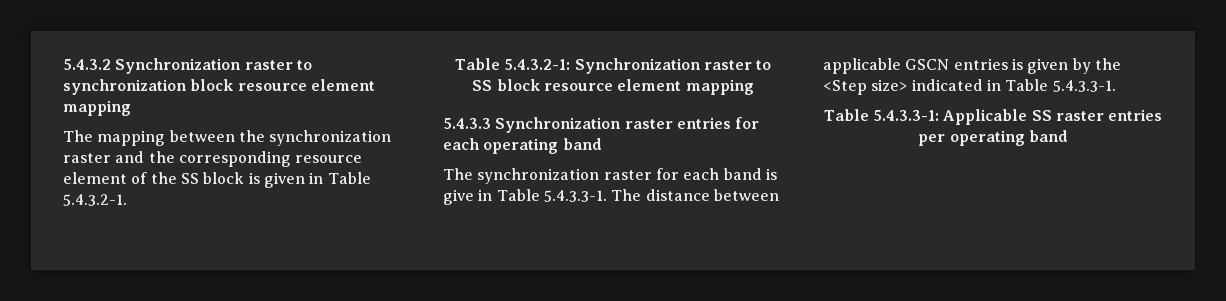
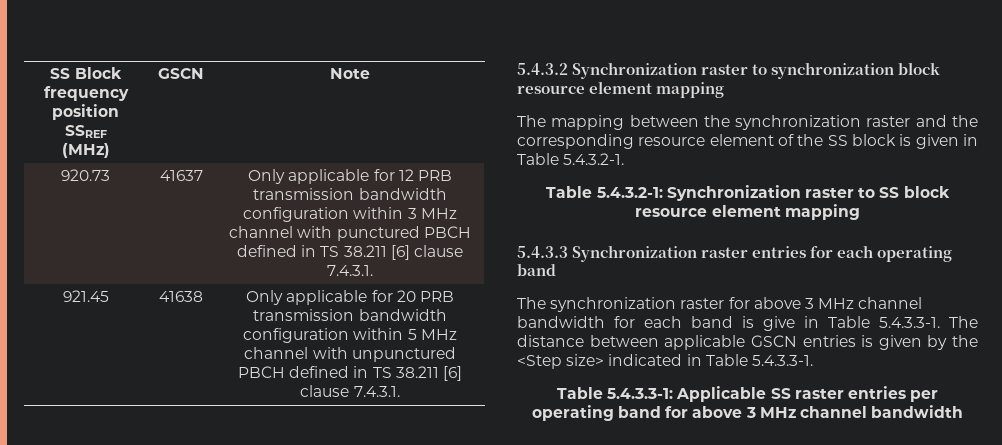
(63, 64) none -> [50,67,122,79] [43,86,129,101] [52,104,119,120] [64,125,107,138] [61,143,110,158] [158,68,204,79] [330,68,370,79] [61,169,110,181] [159,170,203,181] [248,169,452,184] [253,188,447,200] [243,207,457,222] [229,226,471,241] [237,245,463,260] [327,265,373,276] [62,290,109,302] [159,291,203,302] [246,290,454,305] [253,309,447,321] [243,328,457,343] [244,347,456,362] [238,366,462,381] [300,385,400,397] SS Block frequency position SSREF // (MHz) | GSCN | Note // 920.73 | 41637 | Only applicable for 12 PRB transmission bandwidth configuration within 3 MHz channel with punctured PBCH defined in TS 38.211 [6] clause 7.4.3.1. // 921.45 | 41638 | Only applicable for 20 PRB transmission bandwidth configuration within 5 MHz channel with unpunctured PBCH defined in TS 38.211 [6] clause 7.4.3.1. //
(679, 174) none -> [753,297,923,309] [517,316,635,328] above 3 MHz channel bandwidth for
(1068, 136) none -> [665,405,964,418] for above 3 MHz channel bandwidth

